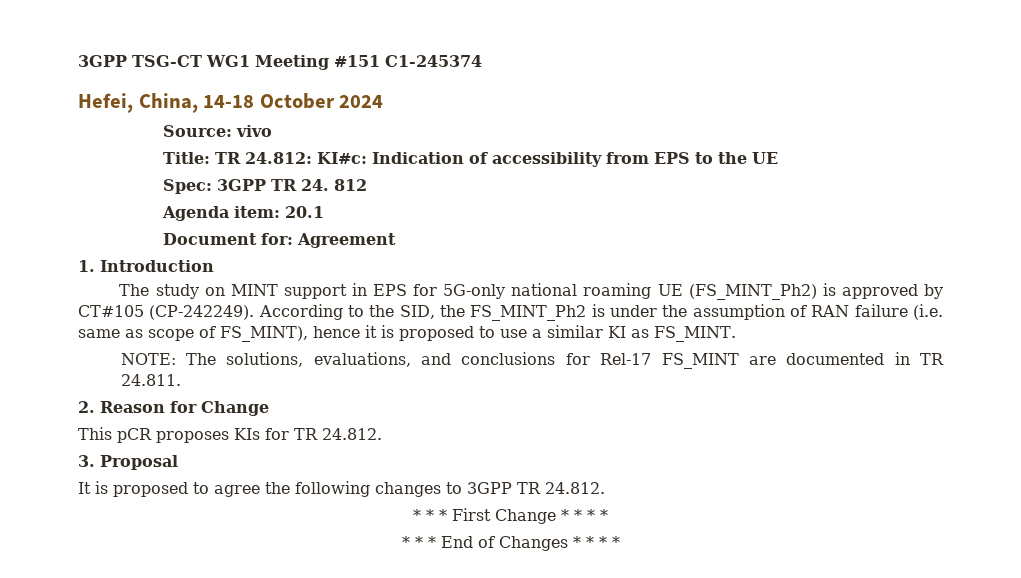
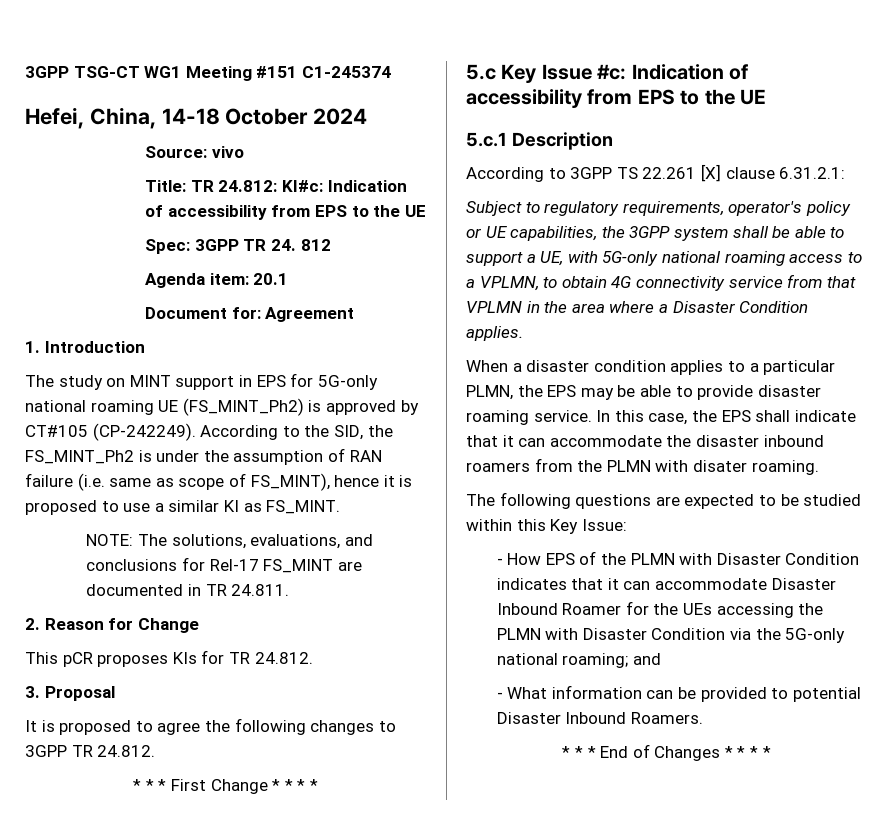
(608, 515) none -> [466,64,748,83] [466,89,766,108] [466,132,613,150] [466,164,846,182] [466,201,851,216] [466,226,845,241] [466,251,862,266] [466,274,856,291] [466,301,809,313] [466,326,523,341] [466,360,836,375] [466,385,821,400] [466,410,856,425] [466,435,824,447] [466,458,819,475] [466,492,862,509] [466,519,627,534] [496,551,860,565] [496,578,836,590] [496,601,824,618] [496,628,846,643] [496,653,661,668] [496,685,861,702] [496,712,703,724] // 5.c Key Issue #c: Indication of accessibility from EPS to the UE // 5.c.1 Description // According to 3GPP TS 22.261 [X] clause 6.31.2.1: // Subject to regulatory requirements, operator's policy or UE capabilities, the 3GPP system shall be able to support a UE, with 5G-only national roaming access to a VPLMN, to obtain 4G connectivity service from that VPLMN in the area where a Disaster Condition applies. // When a disaster condition applies to a particular PLMN, the EPS may be able to provide disaster roaming service. In this case, the EPS shall indicate that it can accommodate the disaster inbound roamers from the PLMN with disater roaming. // The following questions are expected to be studied within this Key Issue: // - How EPS of the PLMN with Disaster Condition indicates that it can accommodate Disaster Inbound Roamer for the UEs accessing the PLMN with Disaster Condition via the 5G-only national roaming; and // - What information can be provided to potential Disaster Inbound Roamers.

